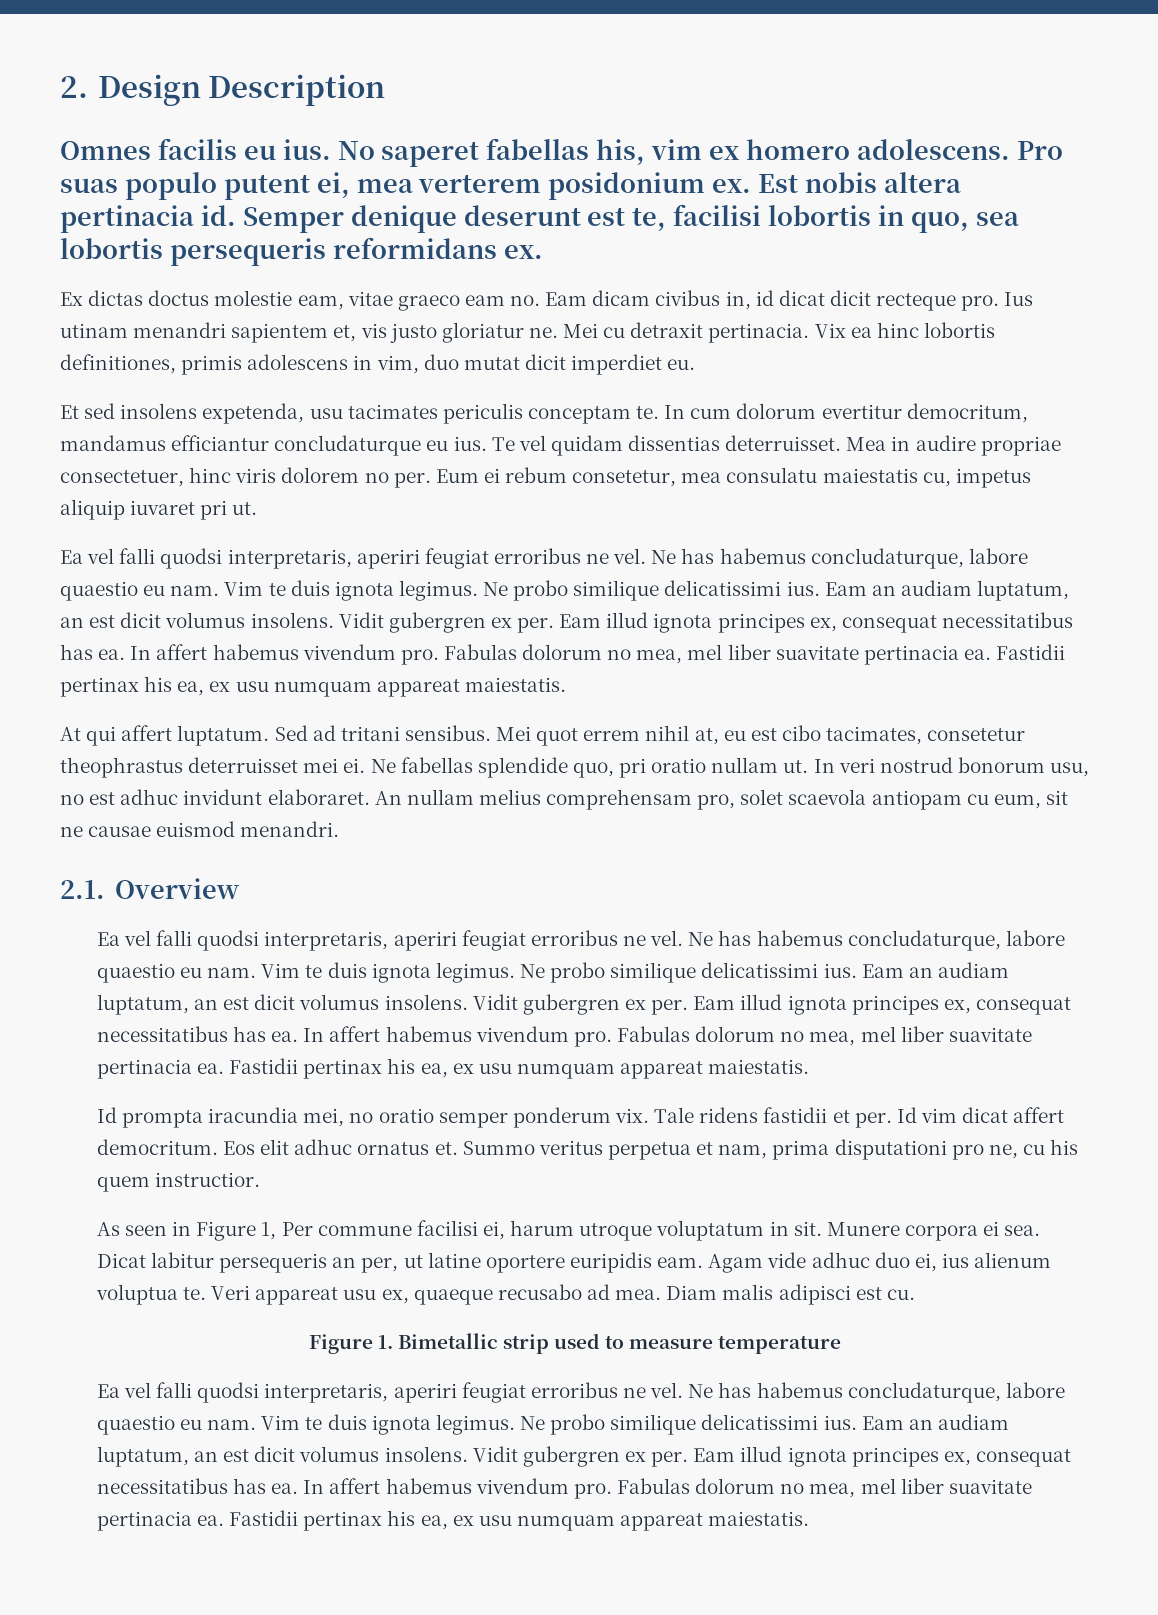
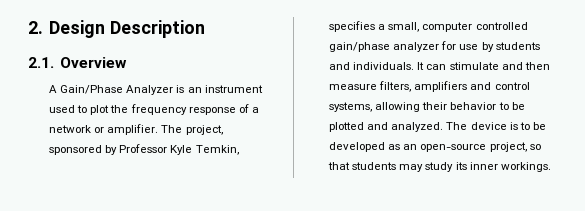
[60,138,1063,167] [60,172,961,200] [60,204,1019,233] [60,237,543,266] [60,290,1034,311] [60,322,995,343] [60,354,696,375] [60,403,1028,424] [60,435,1061,456] [60,467,1031,488] [60,499,258,520] [60,548,1028,569] [60,580,1070,601] [60,612,1073,633] [60,644,1066,665] [60,676,566,697] [60,725,1026,746] [60,757,1090,778] [60,789,1068,810] [60,821,340,837] [60,878,240,899] [96,930,1065,951] [96,962,1009,983] [96,994,1071,1015] [96,1026,1032,1047] [96,1058,810,1079] [96,1107,1065,1128] [96,1139,1079,1160] [96,1172,261,1192] [96,1220,1041,1241] [96,1252,1052,1273] [95,1284,915,1305] [308,1333,842,1354] [96,1382,1065,1403] [96,1414,1009,1435] [96,1446,1071,1467] [96,1478,1032,1499] [96,1510,810,1531] Omnes facilis eu ius. No saperet fabellas his, vim ex homero adolescens. Pro suas populo putent ei, mea verterem posidonium ex. Est nobis altera pertinacia id. Semper denique deserunt est te, facilisi lobortis in quo, sea lobortis persequeris reformidans ex. // Ex dictas doctus molestie eam, vitae graeco eam no. Eam dicam civibus in, id dicat dicit recteque pro. Ius utinam menandri sapientem et, vis justo gloriatur ne. Mei cu detraxit pertinacia. Vix ea hinc lobortis definitiones, primis adolescens in vim, duo mutat dicit imperdiet eu. // Et sed insolens expetenda, usu tacimates periculis conceptam te. In cum dolorum evertitur democritum, mandamus efficiantur concludaturque eu ius. Te vel quidam dissentias deterruisset. Mea in audire propriae consectetuer, hinc viris dolorem no per. Eum ei rebum consetetur, mea consulatu maiestatis cu, impetus aliquip iuvaret pri ut. // Ea vel falli quodsi interpretaris, aperiri feugiat erroribus ne vel. Ne has habemus concludaturque, labore quaestio eu nam. Vim te duis ignota legimus. Ne probo similique delicatissimi ius. Eam an audiam luptatum, an est dicit volumus insolens. Vidit gubergren ex per. Eam illud ignota principes ex, consequat necessitatibus has ea. In affert habemus vivendum pro. Fabulas dolorum no mea, mel liber suavitate pertinacia ea. Fastidii pertinax his ea, ex usu numquam appareat maiestatis. // At qui affert luptatum. Sed ad tritani sensibus. Mei quot errem nihil at, eu est cibo tacimates, consetetur theophrastus deterruisset mei ei. Ne fabellas splendide quo, pri oratio nullam ut. In veri nostrud bonorum usu, no est adhuc invidunt elaboraret. An nullam melius comprehensam pro, solet scaevola antiopam cu eum, sit ne causae euismod menandri. // 2.1. Overview // Ea vel falli quodsi interpretaris, aperiri feugiat erroribus ne vel. Ne has habemus concludaturque, labore quaestio eu nam. Vim te duis ignota legimus. Ne probo similique delicatissimi ius. Eam an audiam luptatum, an est dicit volumus insolens. Vidit gubergren ex per. Eam illud ignota principes ex, consequat necessitatibus has ea. In affert habemus vivendum pro. Fabulas dolorum no mea, mel liber suavitate pertinacia ea. Fastidii pertinax his ea, ex usu numquam appareat maiestatis. // Id prompta iracundia mei, no oratio semper ponderum vix. Tale ridens fastidii et per. Id vim dicat affert democritum. Eos elit adhuc ornatus et. Summo veritus perpetua et nam, prima disputationi pro ne, cu his quem instructior. // As seen in Figure 1, Per commune facilisi ei, harum utroque voluptatum in sit. Munere corpora ei sea. Dicat labitur persequeris an per, ut latine oportere euripidis eam. Agam vide adhuc duo ei, ius alienum voluptua te. Veri appareat usu ex, quaeque recusabo ad mea. Diam malis adipisci est cu. // Figure 1. Bimetallic strip used to measure temperature // Ea vel falli quodsi interpretaris, aperiri feugiat erroribus ne vel. Ne has habemus concludaturque, labore quaestio eu nam. Vim te duis ignota legimus. Ne probo similique delicatissimi ius. Eam an audiam luptatum, an est dicit volumus insolens. Vidit gubergren ex per. Eam illud ignota principes ex, consequat necessitatibus has ea. In affert habemus vivendum pro. Fabulas dolorum no mea, mel liber suavitate pertinacia ea. Fastidii pertinax his ea, ex usu numquam appareat maiestatis. -> [28,57,127,68] [49,85,263,95] [49,104,259,115] [49,124,223,135] [49,144,239,155] [329,21,528,32] [329,41,540,52] [329,62,550,70] [329,81,530,92] [329,102,525,112] [329,122,546,132] [329,142,541,152] [328,162,551,172] 2.1. Overview // A Gain/Phase Analyzer is an instrument used to plot the frequency response of a network or amplifier. The project, sponsored by Professor Kyle Temkin, specifies a small, computer controlled gain/phase analyzer for use by students and individuals. It can stimulate and then measure filters, amplifiers and control systems, allowing their behavior to be plotted and analyzed. The device is to be developed as an open-source project, so that students may study its inner workings.

